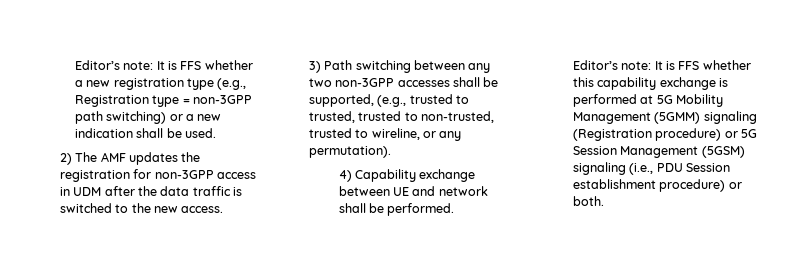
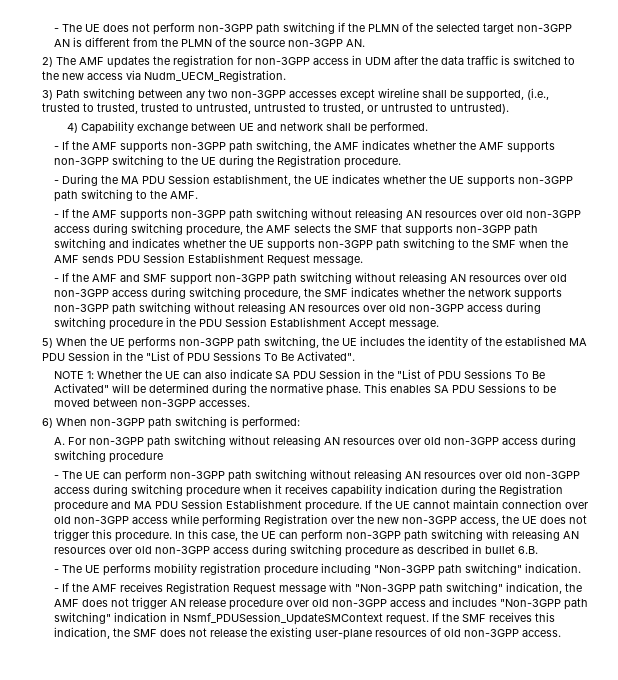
[74,60,253,70] [74,78,247,90] [74,95,252,107] [74,111,222,124] [74,128,216,138] Editor’s note: It is FFS whether a new registration type (e.g., Registration type = non-3GPP path switching) or a new indication shall be used. -> [54,22,573,35] [54,37,366,47] - The UE does not perform non-3GPP path switching if the PLMN of the selected target non-3GPP AN is different from the PLMN of the source non-3GPP AN.
[181,206,224,213] access. -> [86,70,286,82] access via Nudm_UECM_Registration.
(450, 83) none -> [339,88,419,101] except wireline
[377,95,407,107] (e.g., -> [526,88,549,100] (i.e.,
[421,111,495,123] [308,128,462,141] [308,146,391,158] non-trusted, trusted to wireline, or any permutation). -> [195,103,509,114] untrusted, untrusted to trusted, or untrusted to untrusted).
[572,60,751,70] [572,77,728,90] [572,94,723,107] [572,111,757,124] [572,128,757,141] [572,146,745,158] [572,162,730,175] [572,179,742,192] [572,196,604,206] Editor’s note: It is FFS whether this capability exchange is performed at 5G Mobility Management (5GMM) signaling (Registration procedure) or 5G Session Management (5GSM) signaling (i.e., PDU Session establishment procedure) or both. -> [54,140,556,153] [54,155,402,168] [54,174,574,187] [54,189,199,202] [54,208,582,221] [54,223,539,236] [54,238,569,251] [54,253,364,266] [54,272,568,285] [54,287,563,300] [54,302,542,315] [54,317,440,330] [41,336,587,349] [41,351,355,361] [54,369,546,379] [54,383,557,396] [54,398,251,407] [41,416,300,429] [54,435,577,448] [54,450,164,463] [54,469,581,482] [54,484,564,497] [54,499,589,512] [54,514,588,527] [54,529,580,542] [54,544,539,557] [54,563,582,576] [54,582,583,595] [54,597,589,610] [54,612,556,625] [54,627,562,640] - If the AMF supports non-3GPP path switching, the AMF indicates whether the AMF supports non-3GPP switching to the UE during the Registration procedure. // - During the MA PDU Session establishment, the UE indicates whether the UE supports non-3GPP path switching to the AMF. // - If the AMF supports non-3GPP path switching without releasing AN resources over old non-3GPP access during switching procedure, the AMF selects the SMF that supports non-3GPP path switching and indicates whether the UE supports non-3GPP path switching to the SMF when the AMF sends PDU Session Establishment Request message. // - If the AMF and SMF support non-3GPP path switching without releasing AN resources over old non-3GPP access during switching procedure, the SMF indicates whether the network supports non-3GPP path switching without releasing AN resources over old non-3GPP access during switching procedure in the PDU Session Establishment Accept message. // 5) When the UE performs non-3GPP path switching, the UE includes the identity of the established MA PDU Session in the "List of PDU Sessions To Be Activated". // NOTE 1: Whether the UE can also indicate SA PDU Session in the "List of PDU Sessions To Be Activated" will be determined during the normative phase. This enables SA PDU Sessions to be moved between non-3GPP accesses. // 6) When non-3GPP path switching is performed: // A. For non-3GPP path switching without releasing AN resources over old non-3GPP access during switching procedure // - The UE can perform non-3GPP path switching without releasing AN resources over old non-3GPP access during switching procedure when it receives capability indication during the Registration procedure and MA PDU Session Establishment procedure. If the UE cannot maintain connection over old non-3GPP access while performing Registration over the new non-3GPP access, the UE does not trigger this procedure. In this case, the UE can perform non-3GPP path switching with releasing AN resources over old non-3GPP access during switching procedure as described in bullet 6.B. // - The UE performs mobility registration procedure including "Non-3GPP path switching" indication. // - If the AMF receives Registration Request message with "Non-3GPP path switching" indication, the AMF does not trigger AN release procedure over old non-3GPP access and includes "Non-3GPP path switching" indication in Nsmf_PDUSession_UpdateSMContext request. If the SMF receives this indication, the SMF does not release the existing user-plane resources of old non-3GPP access.

